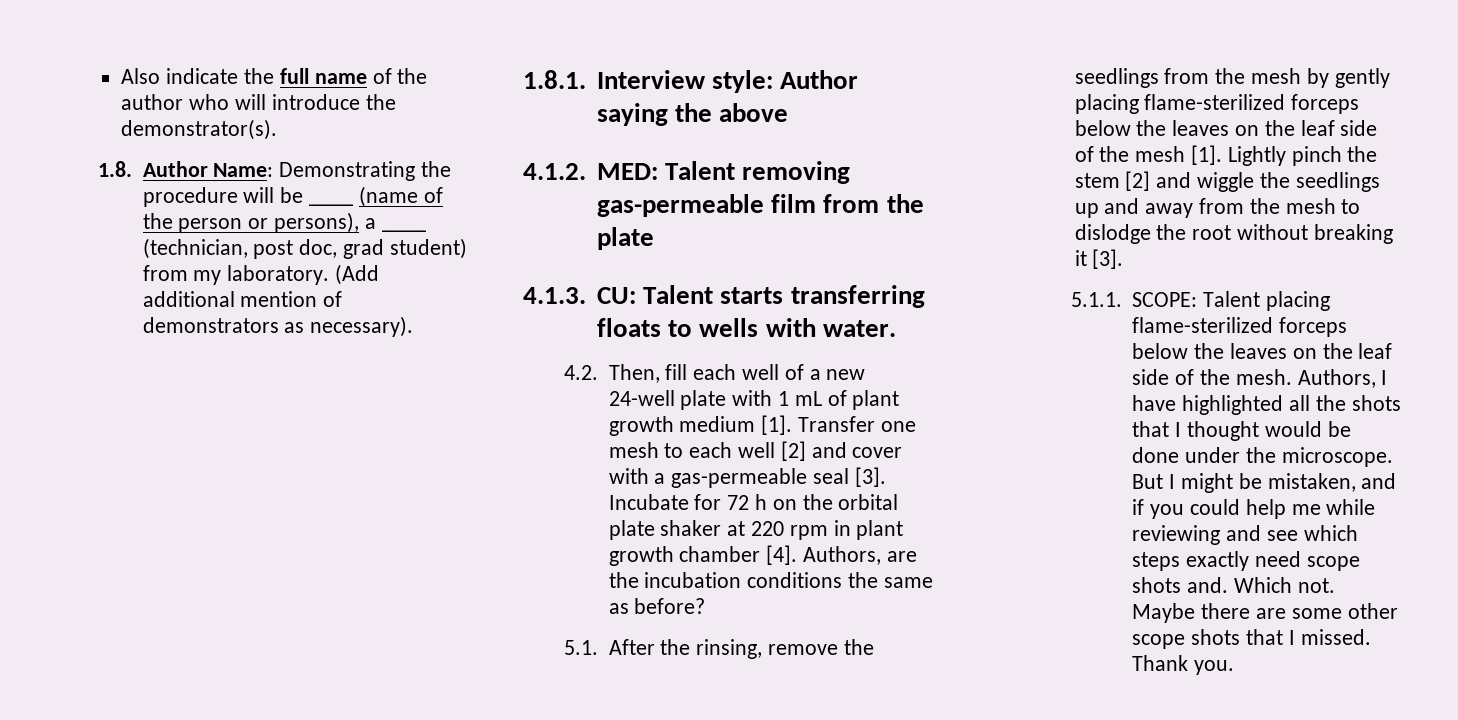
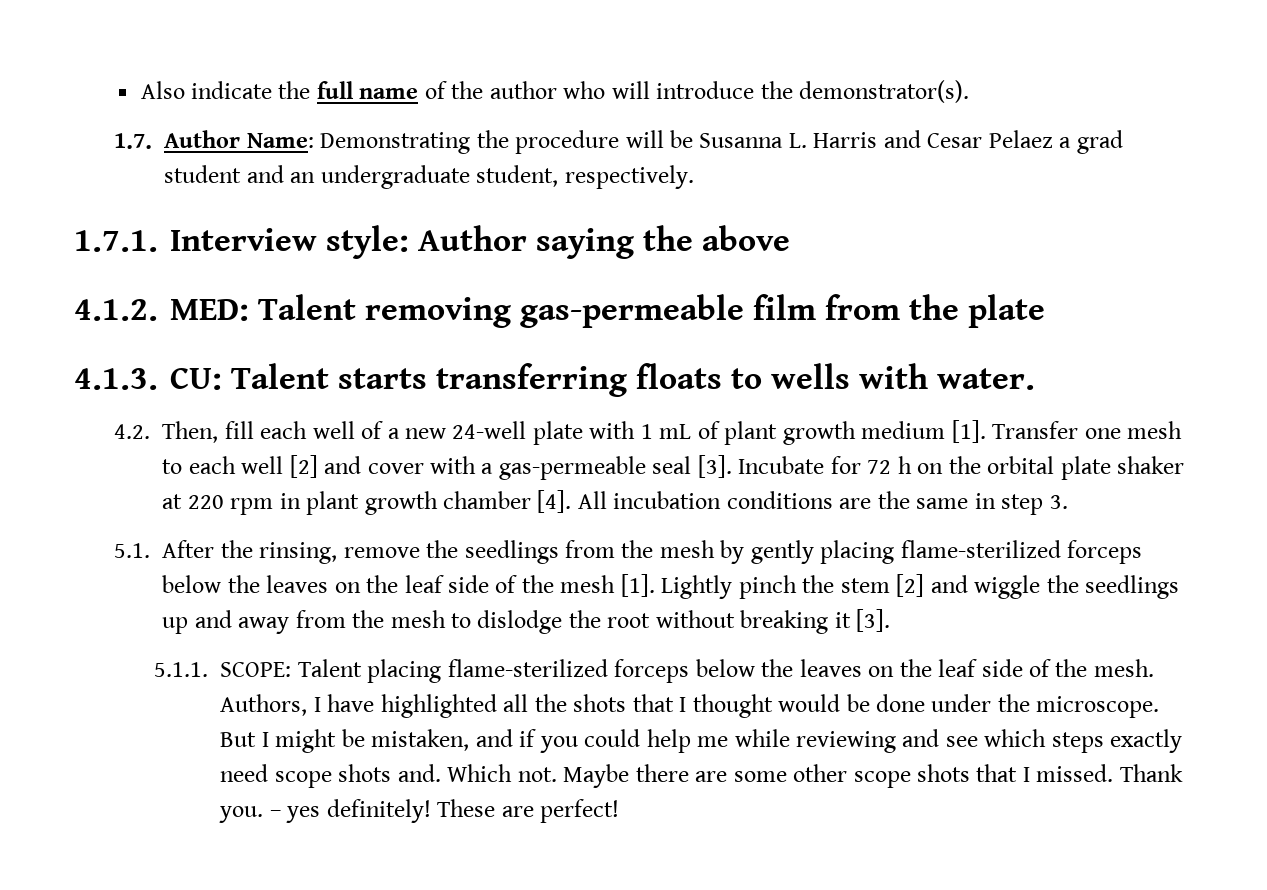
[97,161,132,177] 1.8. -> [114,133,153,149] 1.7.
[309,186,443,207] [142,212,376,233] [381,229,426,232] [142,238,467,259] [142,264,380,285] [142,291,343,307] [142,316,414,337] [523,70,586,89] ____ (name of the person or persons), a ____ (technician, post doc, grad student) from my laboratory. (Add additional mention of demonstrators as necessary). // 1.8.1. -> [699,130,1123,154] [164,165,694,189] [74,230,158,252] Susanna L. Harris and Cesar Pelaez a grad student and an undergraduate student, respectively. // 1.7.1.
[803,546,917,565] [608,572,933,588] [608,598,706,614] Authors, are the incubation conditions the same as before? -> [577,491,1068,515] All incubation conditions are the same in step 3.
(1235, 667) none -> [269,799,620,823] – yes definitely! These are perfect!

